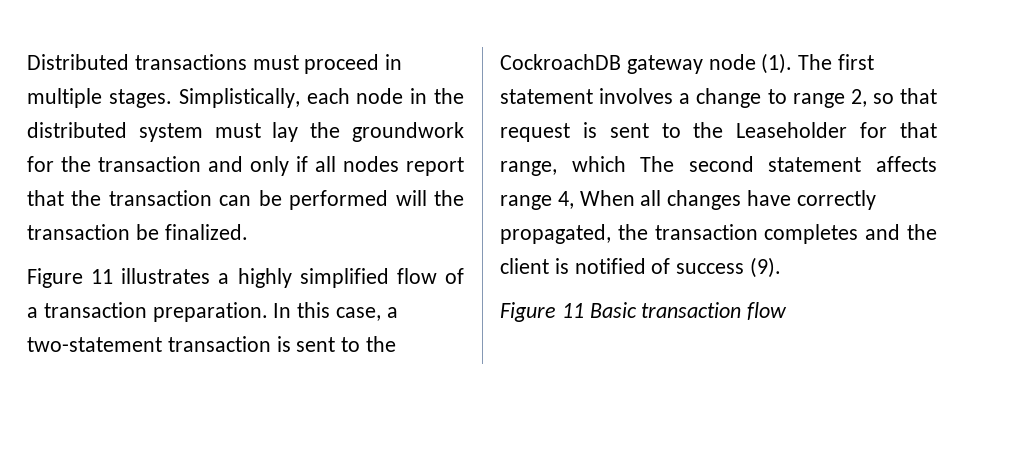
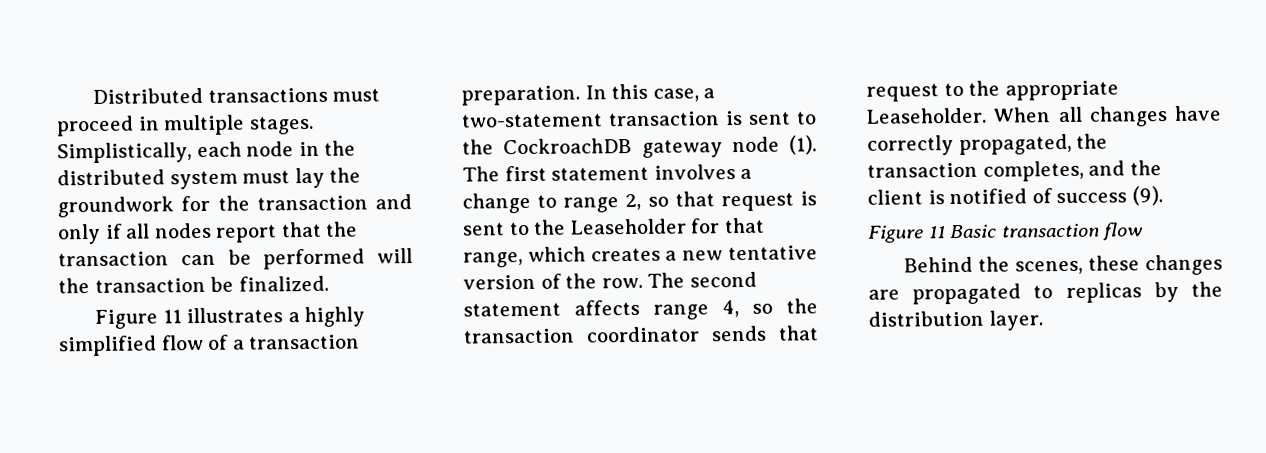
(626, 164) none -> [590,245,818,262] [463,273,643,290] creates a new tentative version of the row.
(574, 200) none -> [752,298,818,314] [463,325,819,344] [866,80,1119,102] [866,107,987,124] so the transaction coordinator sends that request to the appropriate Leaseholder.
[764,224,859,244] completes -> [982,160,1084,182] completes,
(788, 311) none -> [904,254,1223,276] [868,281,1223,305] [868,310,1043,331] // Behind the scenes, these changes are propagated to replicas by the distribution layer.

